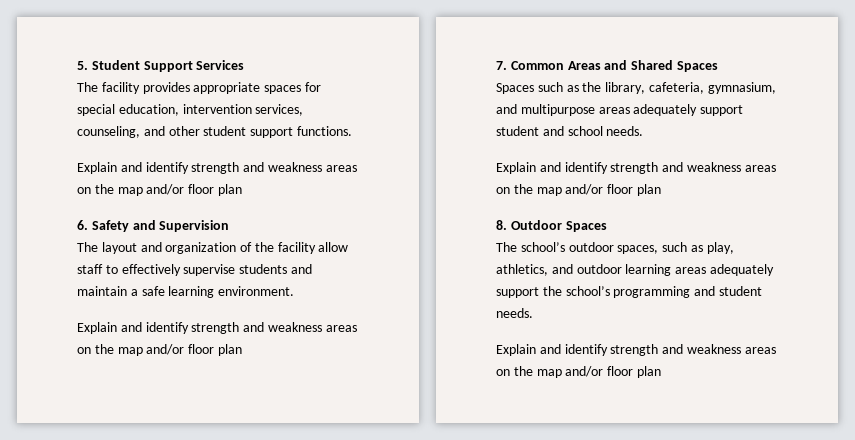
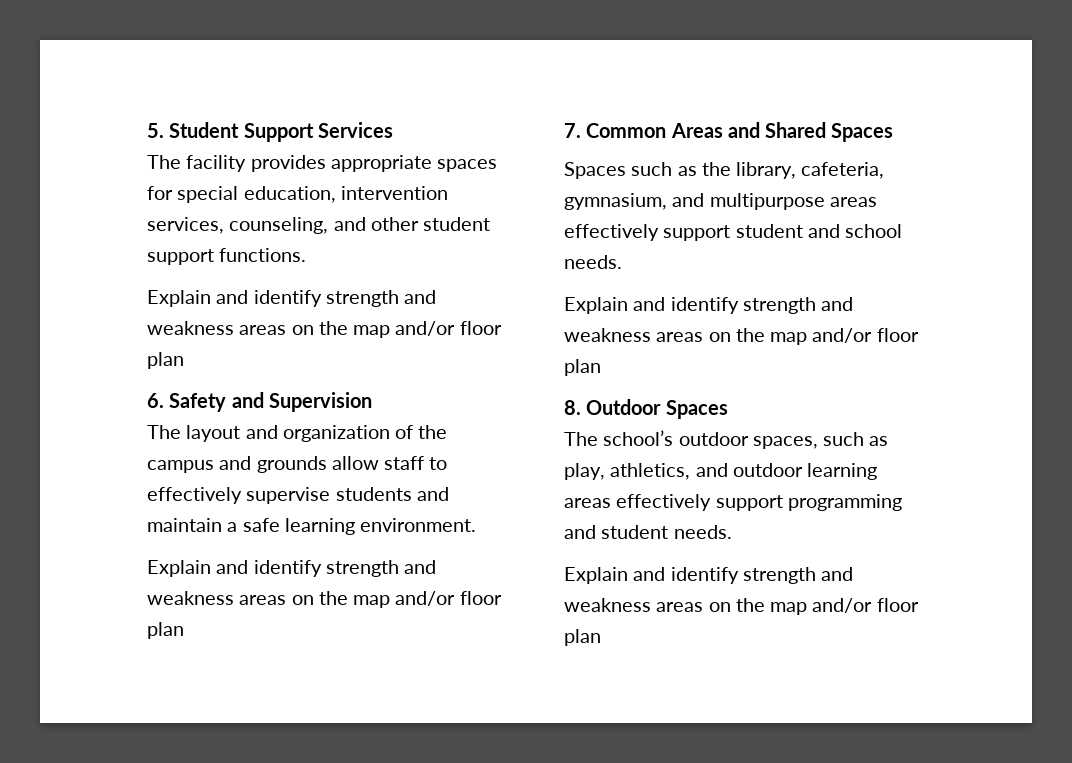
[277,242,316,254] facility -> [147,456,327,473] campus and grounds
[633,104,698,116] adequately -> [564,224,659,241] effectively
[709,264,774,276] [496,286,610,298] adequately support the school’s -> [616,494,783,511] effectively support

